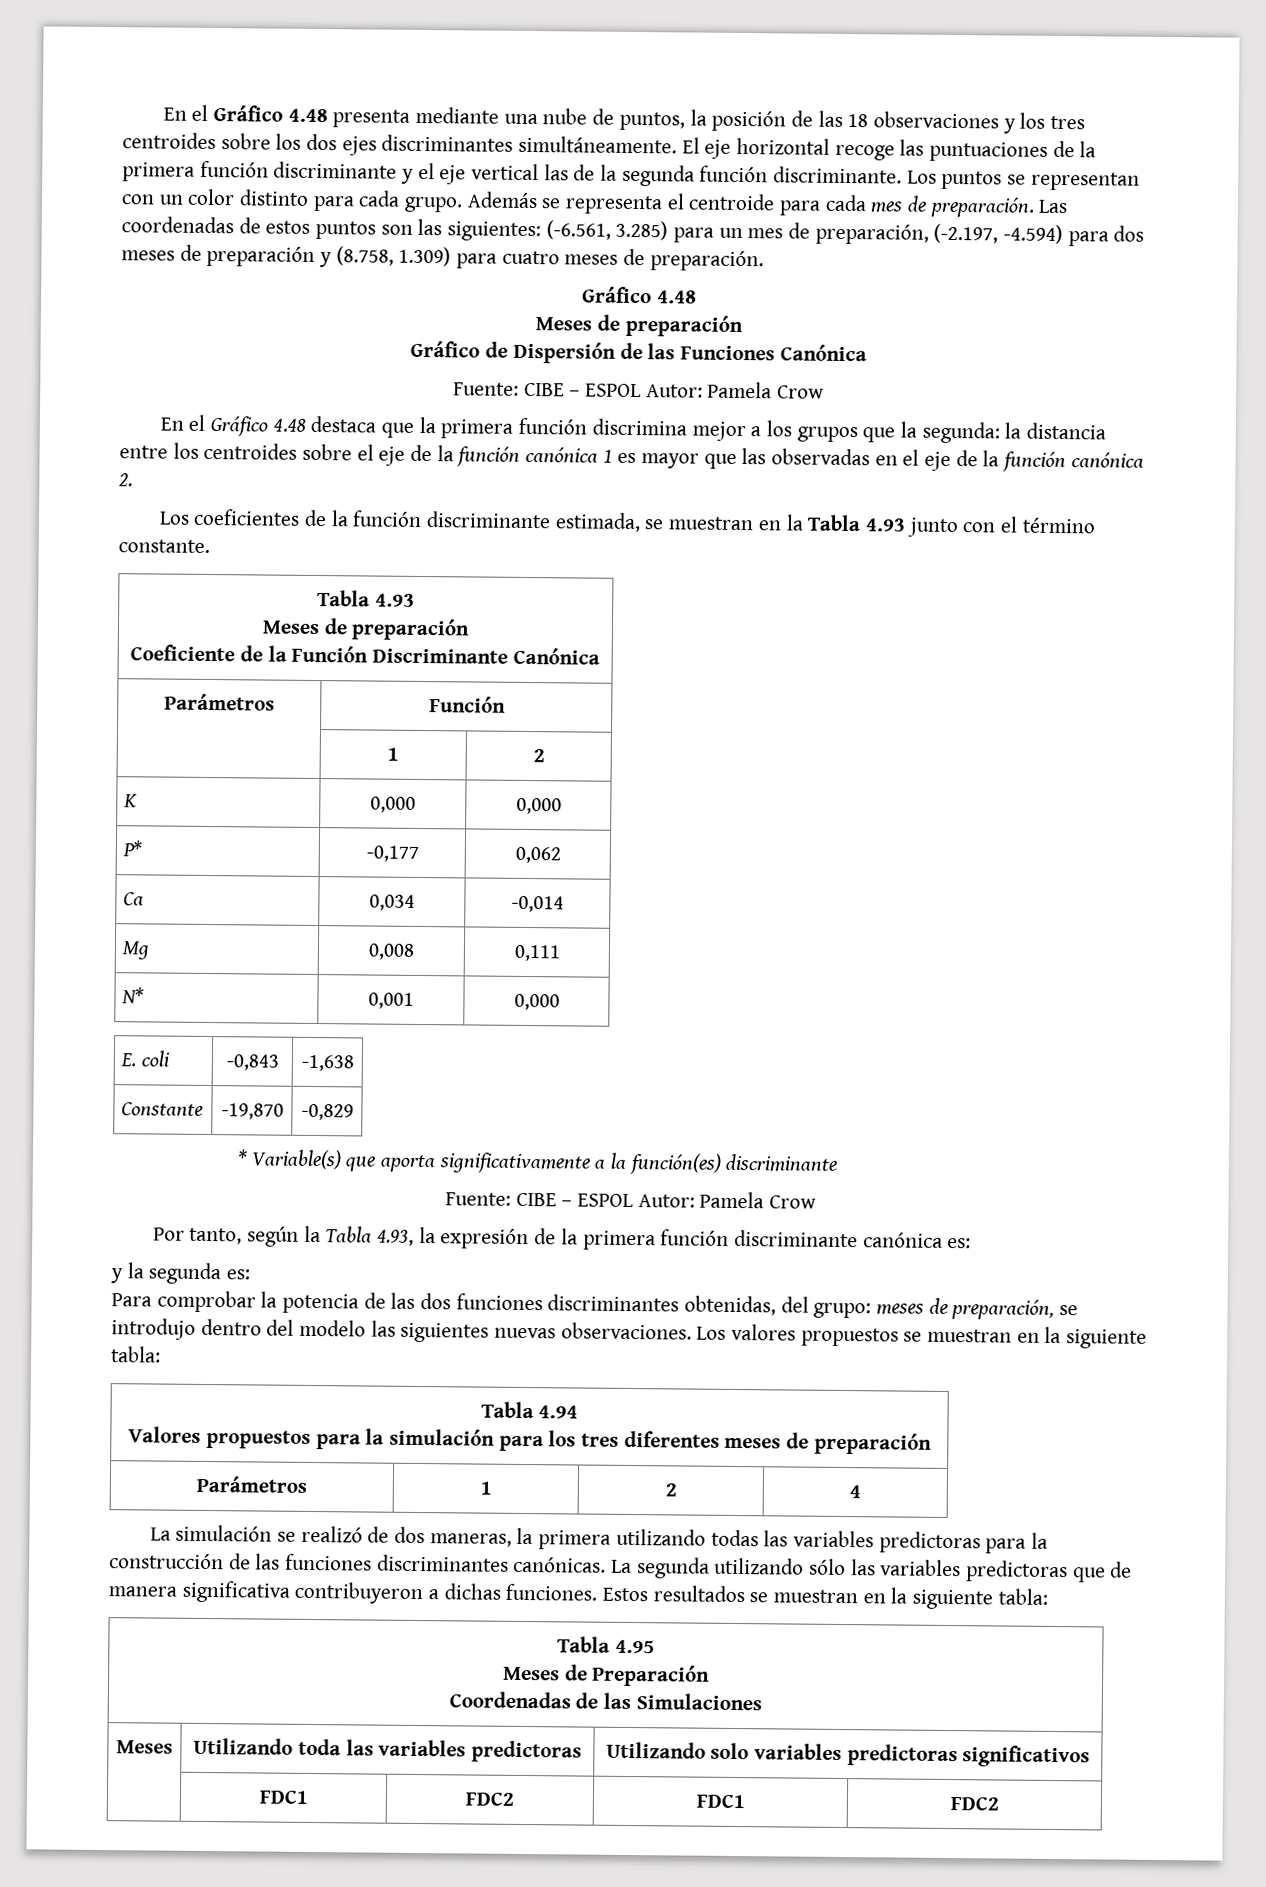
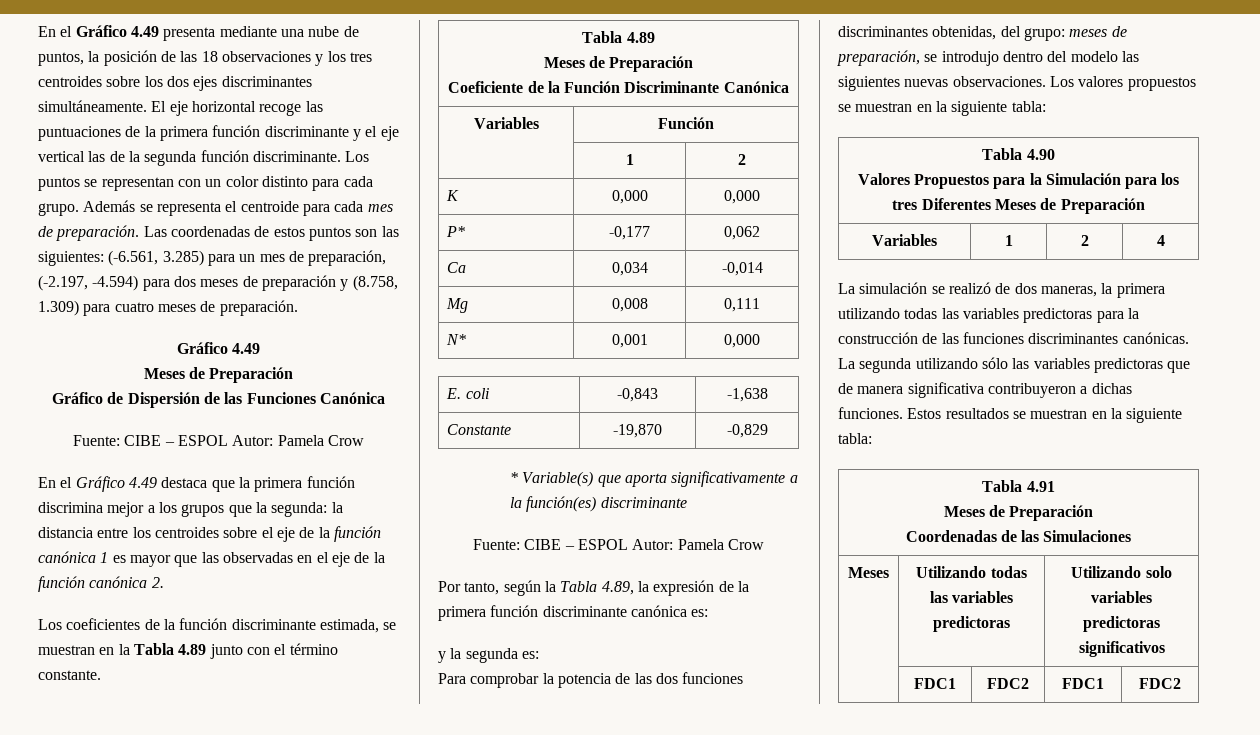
[162,104,328,123] En el Gráfico 4.48 -> [38,25,159,37] En el Gráfico 4.49
[656,290,697,304] [535,314,743,338] 4.48 // Meses de preparación -> [232,343,261,354] [143,367,294,383] 4.49 // Meses de Preparación
[272,418,306,432] 4.48 -> [128,477,157,488] 4.49
[864,518,906,532] 4.93 -> [178,644,207,655] 4.89
[374,593,415,607] [261,618,471,641] 4.93 // Meses de preparación -> [626,32,655,43] [543,56,694,72] 4.89 // Meses de Preparación
[164,693,275,711] Parámetros -> [473,117,539,129] Variables
[377,1229,415,1246] 4.93, -> [601,581,634,595] 4.89,
[538,1405,579,1419] 4.94 -> [1026,149,1055,160] 4.90
[205,1428,495,1450] propuestos para la simulación -> [913,173,1121,189] Propuestos para la Simulación
[623,1430,932,1455] [196,1475,307,1493] diferentes meses de preparación // Parámetros -> [921,198,1145,214] [872,234,937,246] Diferentes Meses de Preparación // Variables
[614,1639,655,1654] 4.95 -> [1026,481,1055,492] 4.91
[297,1738,341,1756] toda -> [990,566,1027,578] todas

